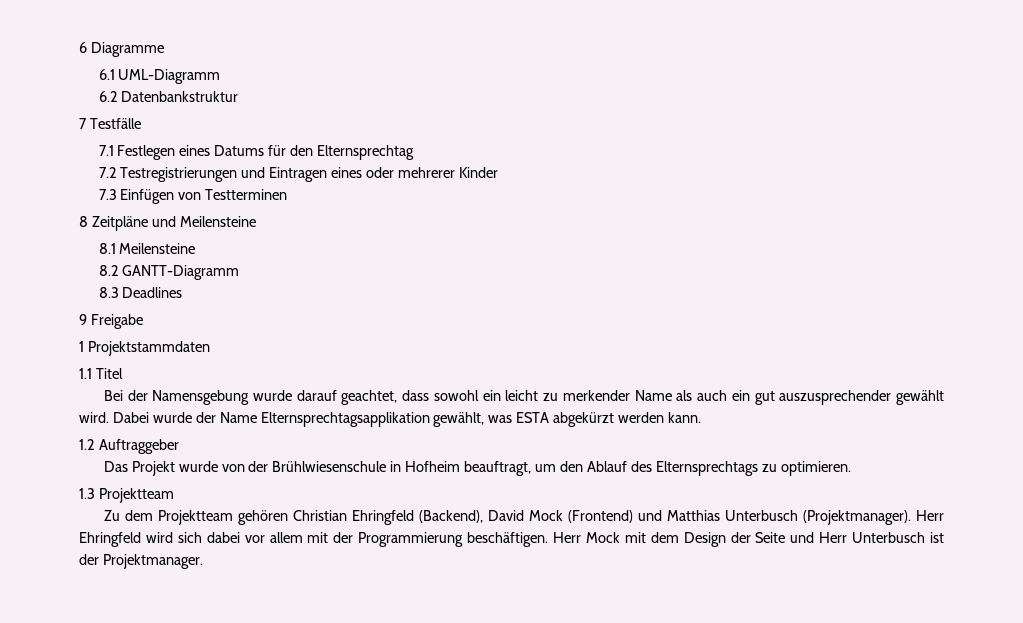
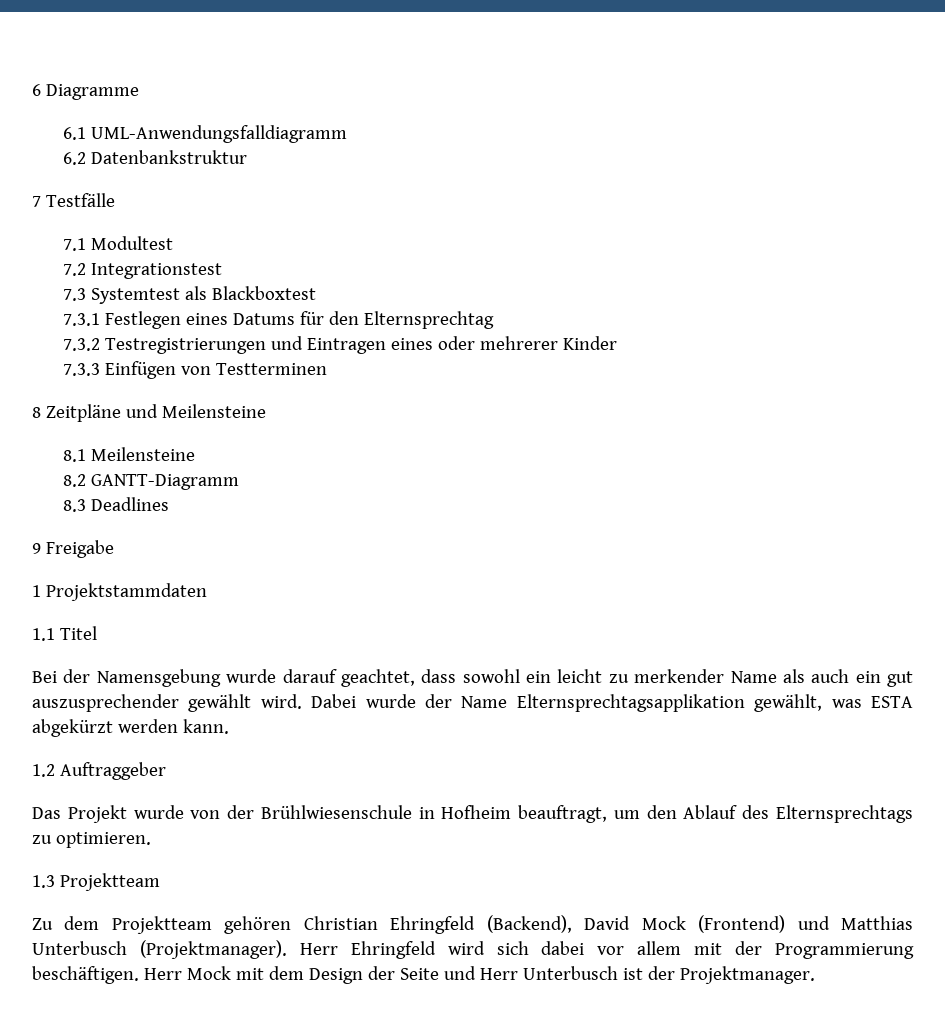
[118,69,221,84] UML-Diagramm -> [91,125,348,143] UML-Anwendungsfalldiagramm
(114, 150) none -> [91,236,174,250] [63,263,223,279] [63,286,317,304] [63,313,101,326] Modultest // 7.2 Integrationstest // 7.3 Systemtest als Blackboxtest // 7.3.1
[98,167,117,178] 7.2 -> [63,338,101,351] 7.3.2
[98,189,117,200] 7.3 -> [63,363,101,376] 7.3.3

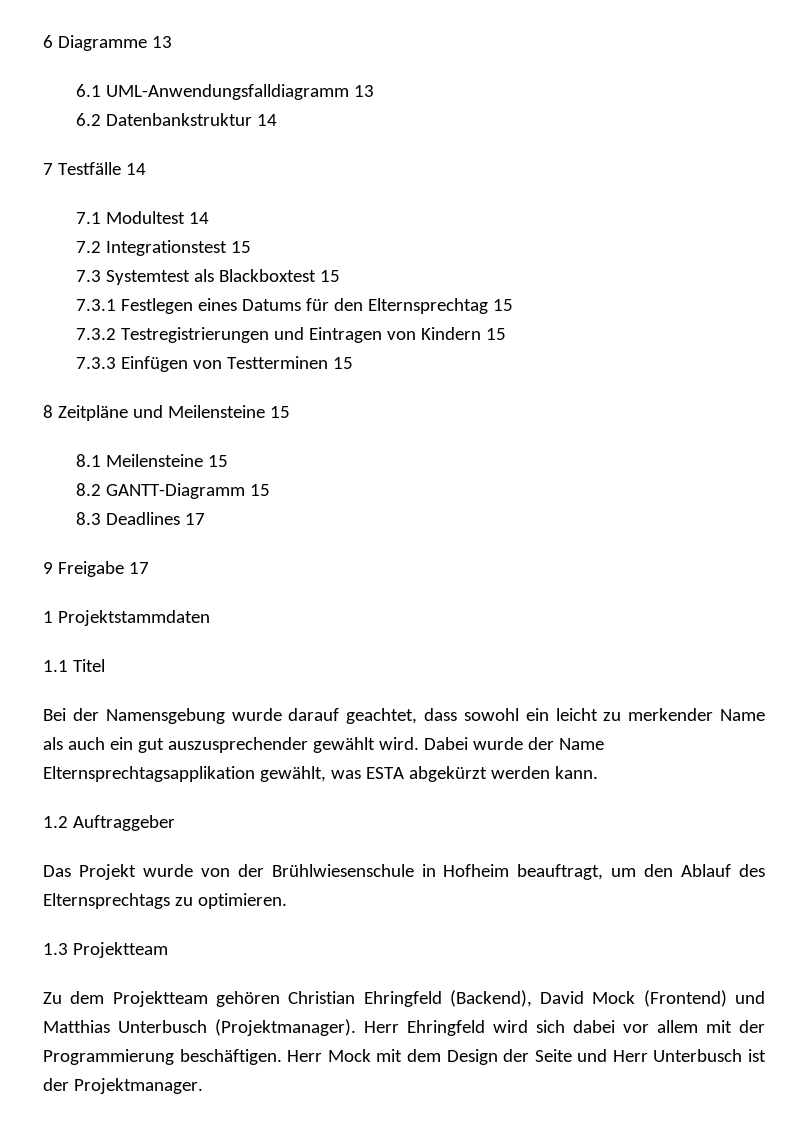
(139, 92) none -> [151,36,172,48] 13
(348, 134) none -> [354,85,375,97] 13
(248, 157) none -> [257,114,278,126] 14
(115, 200) none -> [125,163,146,175] 14
(174, 243) none -> [189,212,210,224] 14
(223, 271) none -> [231,241,252,253] 15
(317, 293) none -> [320,270,341,282] 15
(495, 320) none -> [493,299,514,311] 15
[391,336,618,350] eines oder mehrerer Kinder -> [387,327,507,340] von Kindern 15
(328, 369) none -> [333,357,354,369] 15
(266, 411) none -> [269,406,290,418] 15
(196, 454) none -> [208,455,229,467] 15
(240, 482) none -> [250,484,271,496] 15
(170, 504) none -> [185,513,206,525] 17
(114, 549) none -> [128,562,149,574] 17

